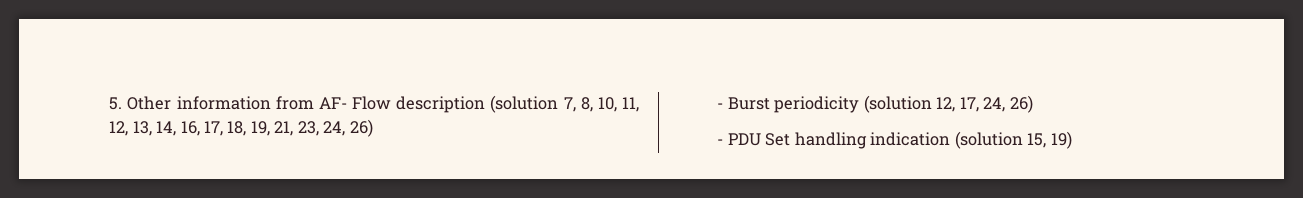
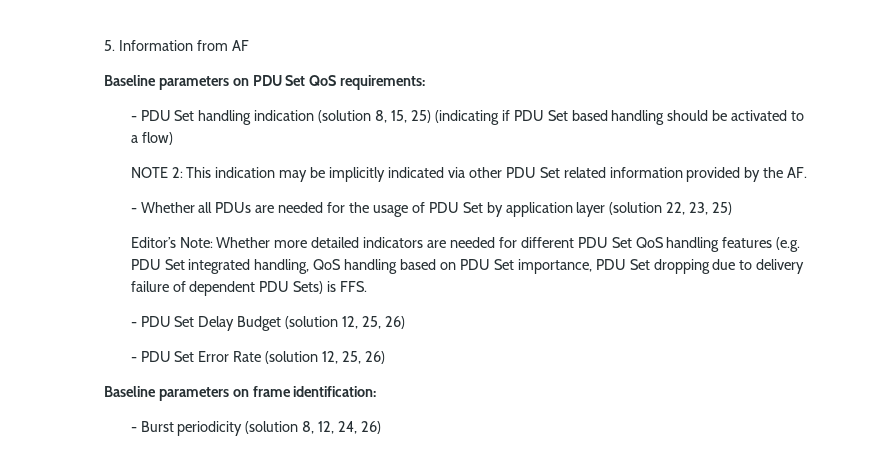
[127,95,639,113] [109,119,373,137] [717,95,1033,113] Other information from AF- Flow description (solution 7, 8, 10, 11, 12, 13, 14, 16, 17, 18, 19, 21, 23, 24, 26) // - Burst periodicity (solution 12, 17, 24, 26) -> [118,40,249,51] [103,75,426,90] Information from AF // Baseline parameters on PDU Set QoS requirements:
[1027,131,1072,149] 15, 19) -> [375,110,805,125] [130,132,173,145] [130,167,808,182] [130,202,733,217] [130,237,801,252] [130,259,805,274] [130,281,368,296] [130,316,405,331] [130,351,385,364] [103,386,377,401] [130,421,382,436] 8, 15, 25) (indicating if PDU Set based handling should be activated to a flow) // NOTE 2: This indication may be implicitly indicated via other PDU Set related information provided by the AF. // - Whether all PDUs are needed for the usage of PDU Set by application layer (solution 22, 23, 25) // Editor’s Note: Whether more detailed indicators are needed for different PDU Set QoS handling features (e.g. PDU Set integrated handling, QoS handling based on PDU Set importance, PDU Set dropping due to delivery failure of dependent PDU Sets) is FFS. // - PDU Set Delay Budget (solution 12, 25, 26) // - PDU Set Error Rate (solution 12, 25, 26) // Baseline parameters on frame identification: // - Burst periodicity (solution 8, 12, 24, 26)

